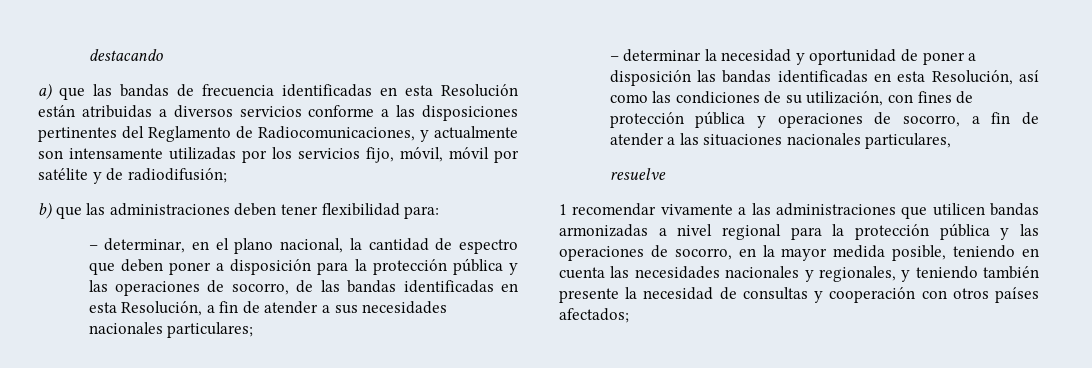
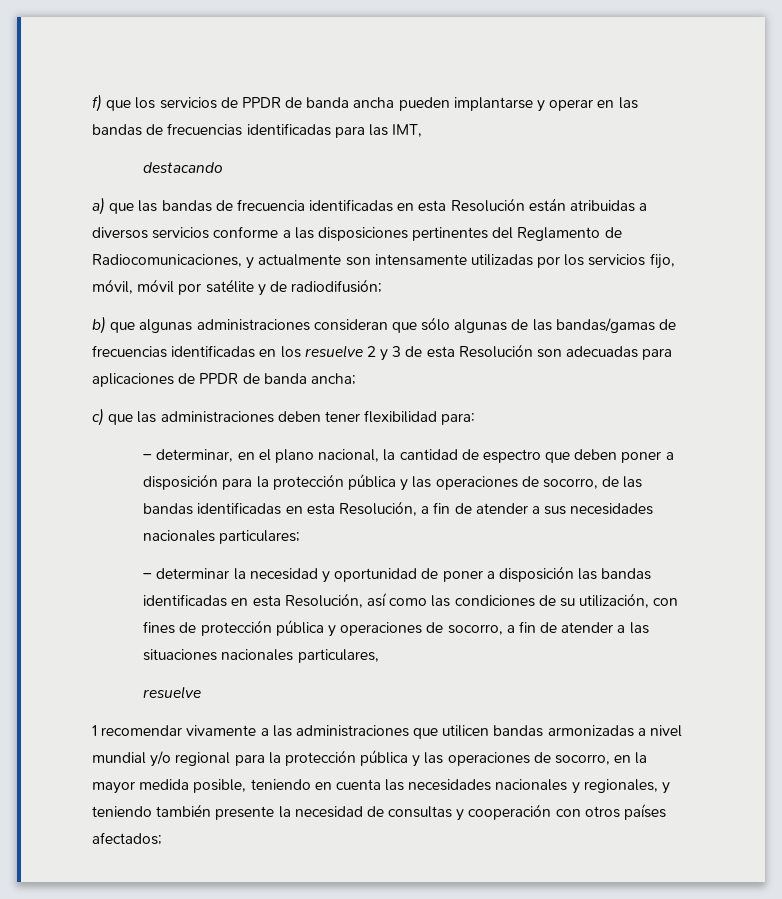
(88, 55) none -> [92,94,638,112] [92,123,423,138] f) que los servicios de PPDR de banda ancha pueden implantarse y operar en las bandas de frecuencias identificadas para las IMT, //
(82, 212) none -> [139,317,677,333] [92,344,673,361] [92,373,356,387] [92,408,134,426] algunas administraciones consideran que sólo algunas de las bandas/gamas de frecuencias identificadas en los resuelve 2 y 3 de esta Resolución son adecuadas para aplicaciones de PPDR de banda ancha; // c) que
(713, 230) none -> [92,751,172,767] mundial y/o

